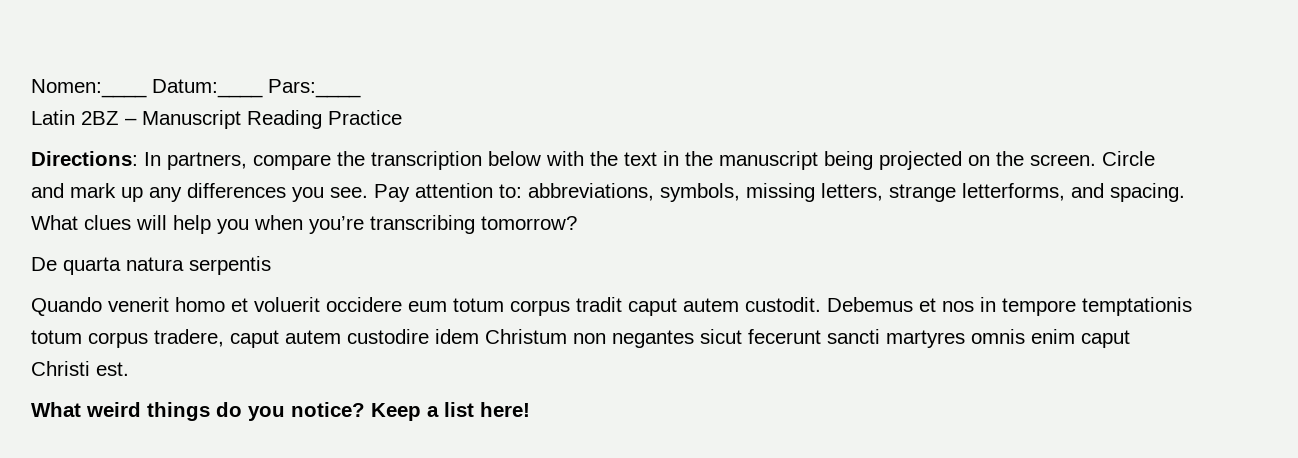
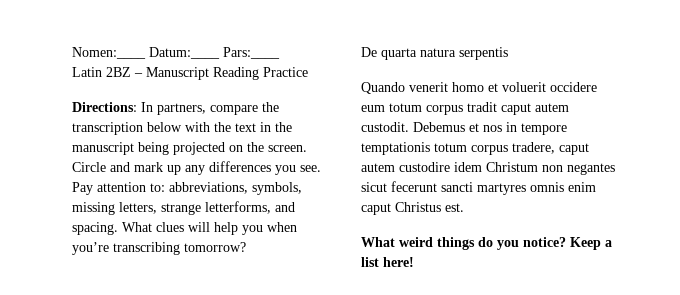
[31,361,90,376] Christi -> [395,202,441,212] Christus

